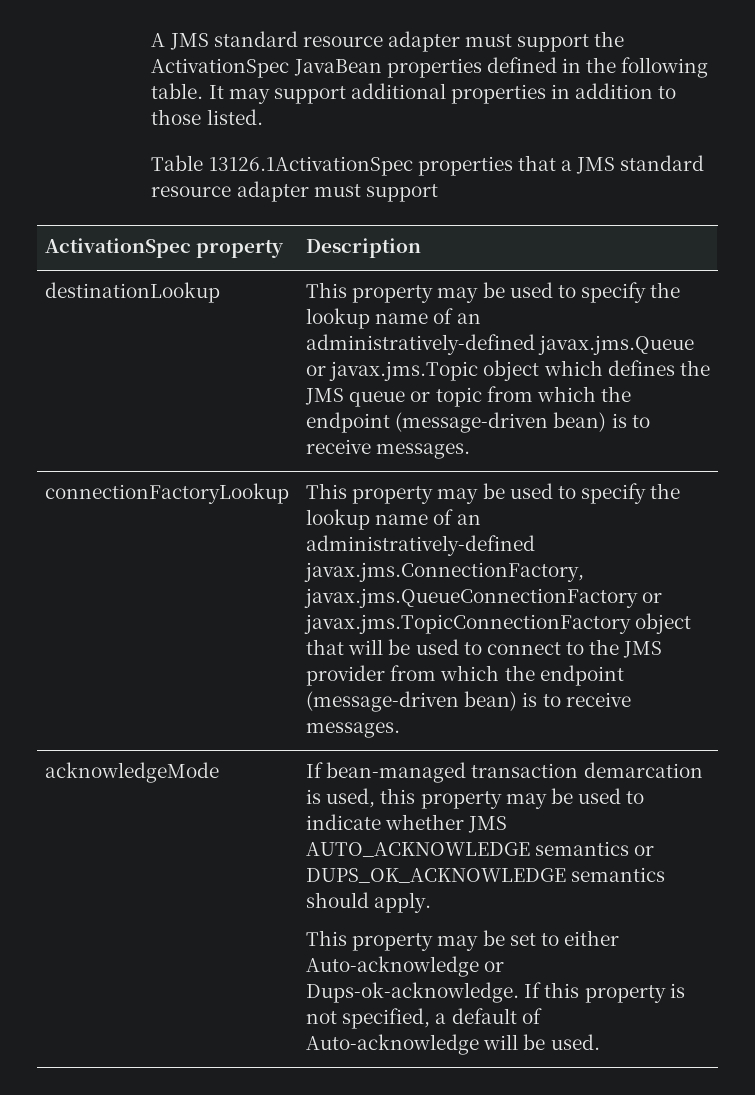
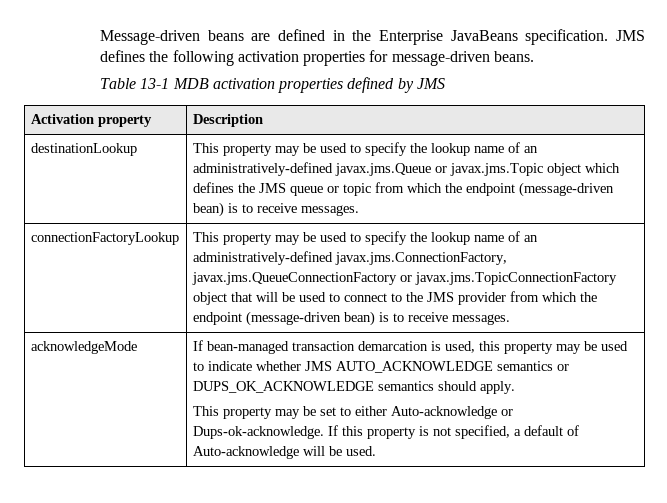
[151,31,625,52] [151,57,709,78] [151,83,677,104] [151,109,263,125] [151,155,705,176] [151,181,438,202] [45,238,192,258] A JMS standard resource adapter must support the ActivationSpec JavaBean properties defined in the following table. It may support additional properties in addition to those listed. // Table 13126.1ActivationSpec properties that a JMS standard resource adapter must support // ActivationSpec -> [99,29,645,45] [99,50,535,66] [99,77,446,93] [30,114,94,124] Message-driven beans are defined in the Enterprise JavaBeans specification. JMS defines the following activation properties for message-driven beans. // Table 13-1 MDB activation properties defined by JMS // Activation

